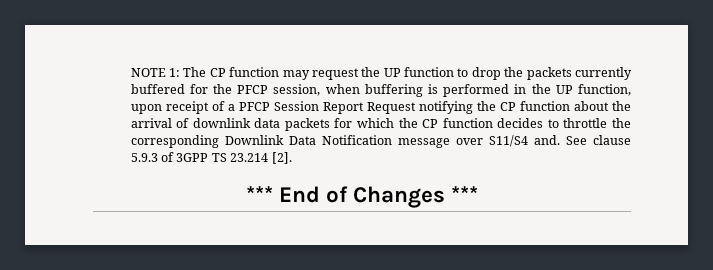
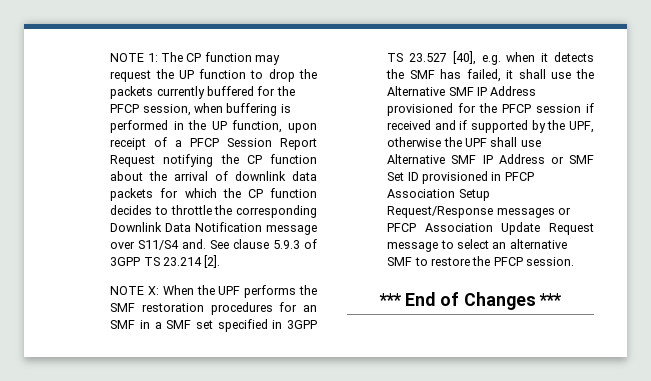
(292, 158) none -> [110,285,317,298] [110,302,317,315] [110,319,317,332] [387,51,594,65] [386,69,594,82] [387,86,537,96] [387,103,594,116] [387,120,594,133] [387,137,541,147] [387,154,594,164] [387,171,534,184] [387,189,490,201] [387,206,571,218] [387,222,594,235] [387,239,567,252] [387,256,575,266] // NOTE X: When the UPF performs the SMF restoration procedures for an SMF in a SMF set specified in 3GPP TS 23.527 [40], e.g. when it detects the SMF has failed, it shall use the Alternative SMF IP Address provisioned for the PFCP session if received and if supported by the UPF, otherwise the UPF shall use Alternative SMF IP Address or SMF Set ID provisioned in PFCP Association Setup Request/Response messages or PFCP Association Update Request message to select an alternative SMF to restore the PFCP session.

